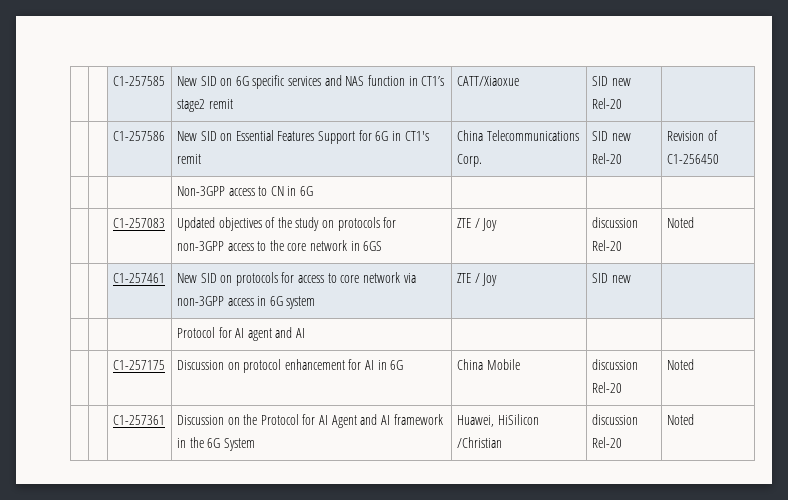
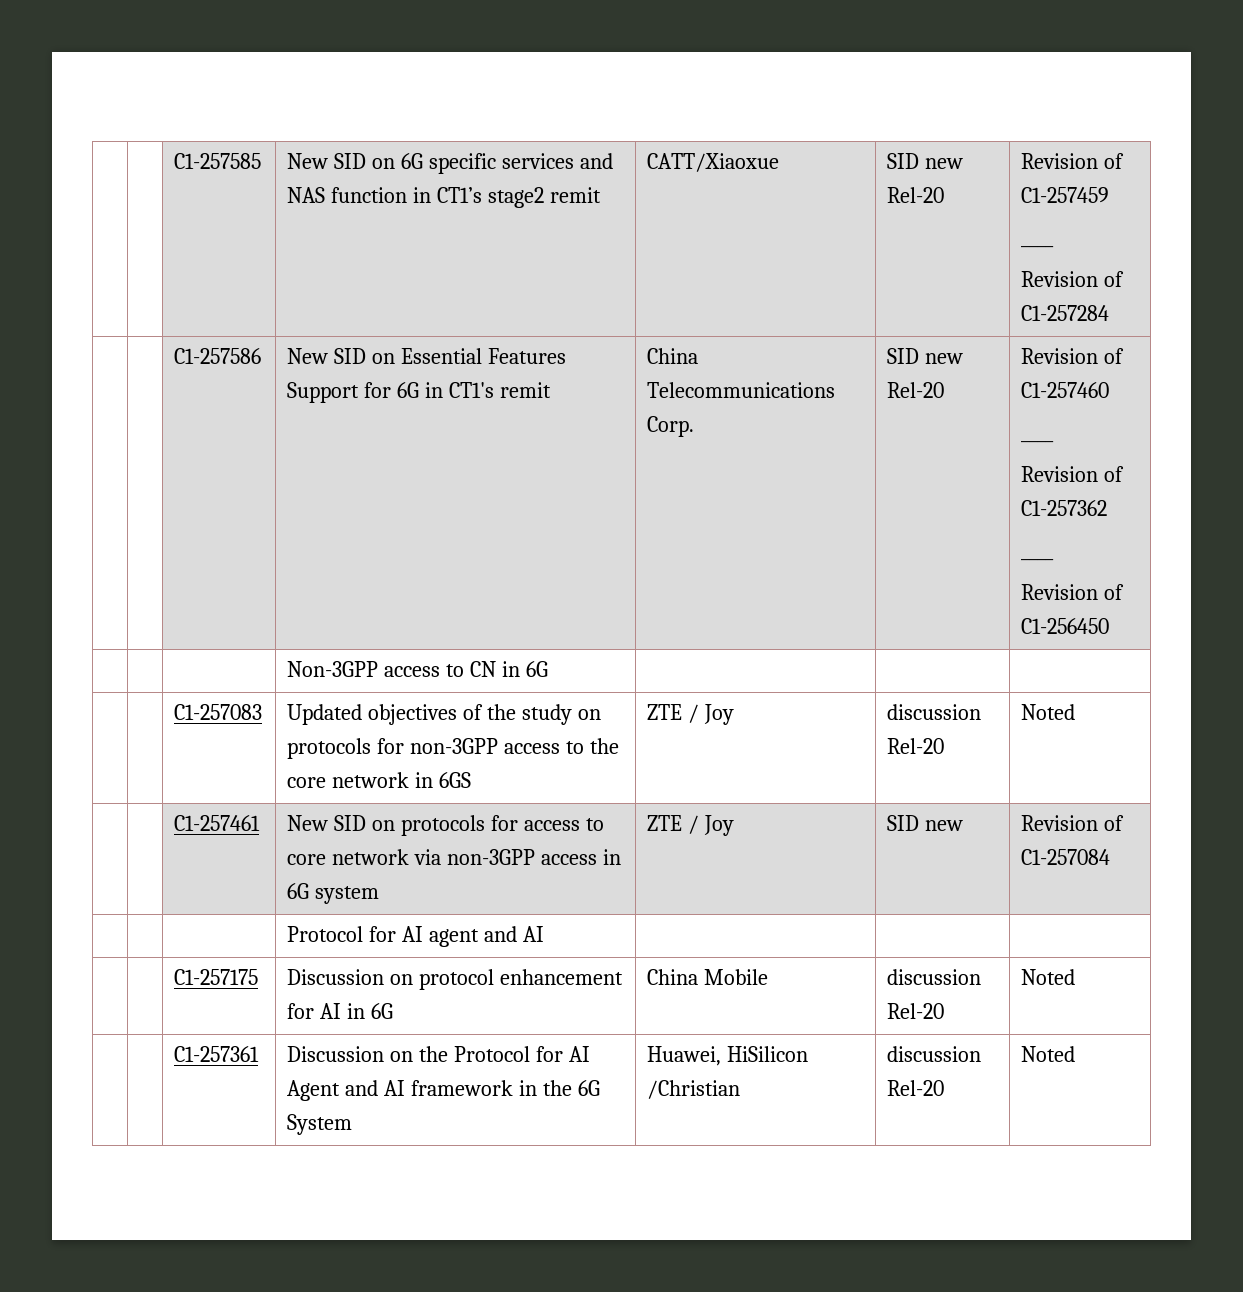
(622, 103) none -> [1021,153,1124,169] [1021,187,1110,203] [1021,245,1055,248] [1021,271,1124,287] [1021,305,1110,321] Revision of C1-257459 // ____ // Revision of C1-257284
(718, 135) none -> [1021,382,1110,398] [1021,440,1055,443] [1021,466,1124,482] [1021,500,1108,516] [1021,558,1055,561] [1021,584,1124,600] C1-257460 // ____ // Revision of C1-257362 // ____ // Revision of
(631, 279) none -> [1021,815,1124,831] [1021,849,1111,865] Revision of C1-257084

